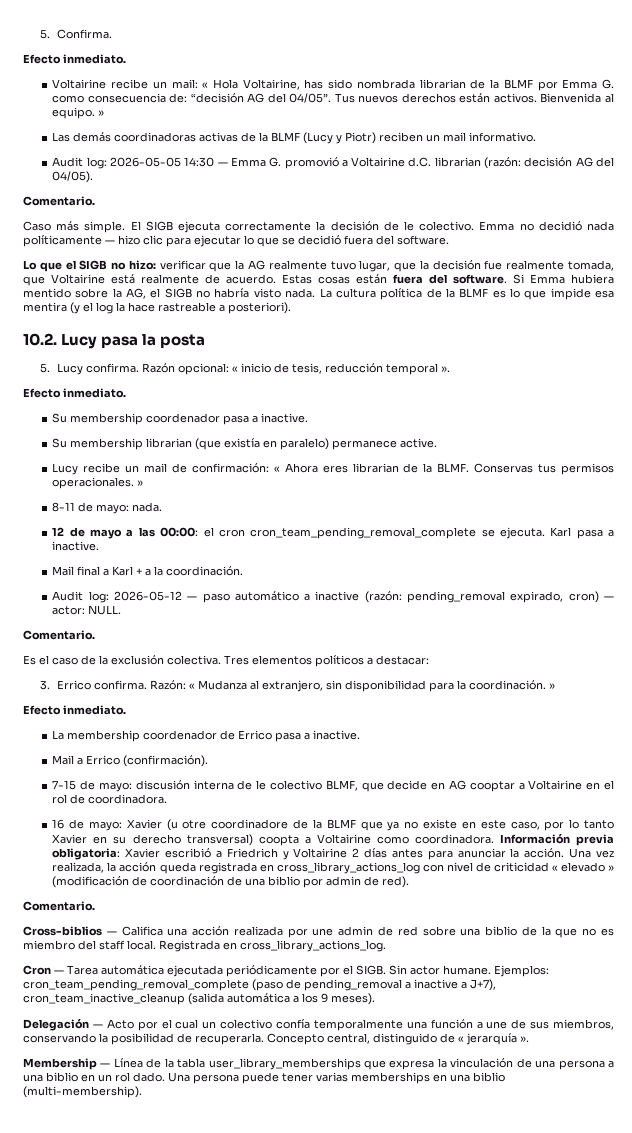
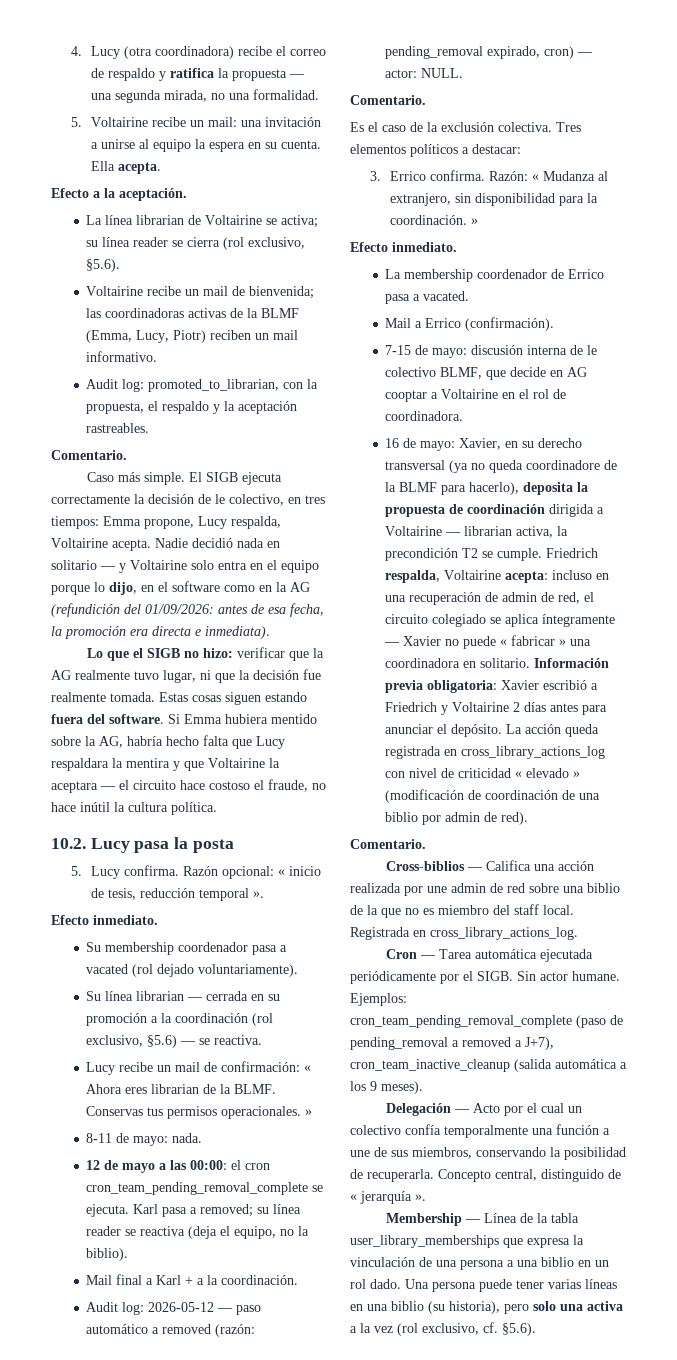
[40,29,113,39] [23,54,126,64] [52,79,614,91] [52,93,615,103] [52,107,105,119] [52,132,112,142] 5. Confirma. // Efecto inmediato. // Voltairine recibe un mail: « Hola Voltairine, has sido nombrada librarian de la BLMF por Emma G. como consecuencia de: “decisión AG del 04/05”. Tus nuevos derechos están activos. Bienvenida al equipo. » // Las demás -> [71,46,327,59] [91,68,306,81] [91,89,320,103] [71,117,322,127] [91,139,322,152] [91,161,162,174] [51,188,187,201] [86,215,319,228] [86,237,306,250] [86,259,121,272] [86,286,315,299] [86,308,102,318] 4. Lucy (otra coordinadora) recibe el correo de respaldo y ratifica la propuesta — una segunda mirada, no una formalidad. // 5. Voltairine recibe un mail: una invitación a unirse al equipo la espera en su cuenta. Ella acepta. // Efecto a la aceptación. // La línea librarian de Voltairine se activa; su línea reader se cierra (rol exclusivo, §5.6). // Voltairine recibe un mail de bienvenida; las
[303,132,343,144] (Lucy y -> [86,330,170,343] (Emma, Lucy,
[109,157,615,169] [52,171,94,183] 2026-05-05 14:30 — Emma G. promovió a Voltairine d.C. librarian (razón: decisión AG del 04/05). -> [148,379,319,392] [86,401,298,414] [86,423,150,433] promoted_to_librarian, con la propuesta, el respaldo y la aceptación rastreables.
[419,221,614,231] [23,235,449,247] colectivo. Emma no decidió nada políticamente — hizo clic para ejecutar lo que se decidió fuera del software. -> [229,494,325,506] [51,516,281,529] [51,538,280,551] [51,560,319,573] [51,581,310,595] [51,603,324,617] [51,626,270,639] colectivo, en tres tiempos: Emma propone, Lucy respalda, Voltairine acepta. Nadie decidió nada en solitario — y Voltairine solo entra en el equipo porque lo dijo, en el software como en la AG (refundición del 01/09/2026: antes de esa fecha, la promoción era directa e inmediata).
(391, 266) none -> [200,670,211,680] ni
[568,260,614,271] [23,274,387,286] tomada, que Voltairine está realmente de acuerdo. Estas cosas están -> [110,692,307,705] tomada. Estas cosas siguen estando
[150,288,615,300] [23,302,291,314] el SIGB no habría visto nada. La cultura política de la BLMF es lo que impide esa mentira (y el log la hace rastreable a posteriori). -> [127,735,285,749] [51,758,280,771] [51,779,326,793] [51,802,217,815] habría hecho falta que Lucy respaldara la mentira y que Voltairine la aceptara — el circuito hace costoso el fraude, no hace inútil la cultura política.
[261,413,309,423] [52,438,438,450] inactive. // Su membership librarian (que existía en paralelo) permanece active. -> [86,964,299,977] [86,991,281,1001] [86,1013,274,1026] [86,1035,263,1048] vacated (rol dejado voluntariamente). // Su línea librarian — cerrada en su promoción a la coordinación (rol exclusivo, §5.6) — se reactiva.
[52,541,100,551] inactive. -> [200,1204,302,1217] [86,1226,310,1239] [86,1248,129,1261] removed; su línea reader se reactiva (deja el equipo, no la biblio).
[315,591,360,601] inactive -> [162,1324,212,1334] removed
[313,730,361,740] inactive. -> [423,291,470,301] vacated.
[126,819,615,831] [52,834,494,846] Xavier (u otre coordinadore de la BLMF que ya no existe en este caso, por lo tanto Xavier en su derecho transversal) coopta a Voltairine como coordinadora. -> [459,438,583,450] [385,460,618,473] [385,482,589,495] [385,504,605,517] [385,526,569,538] [385,548,599,561] [385,570,610,583] [385,592,595,605] [385,614,616,627] [384,635,592,649] [385,658,531,668] Xavier, en su derecho transversal (ya no queda coordinadore de la BLMF para hacerlo), deposita la propuesta de coordinación dirigida a Voltairine — librarian activa, la precondición T2 se cumple. Friedrich respalda, Voltairine acepta: incluso en una recuperación de admin de red, el circuito colegiado se aplica íntegramente — Xavier no puede « fabricar » una coordinadora en solitario.
[510,848,614,858] [52,862,117,873] la acción. Una vez realizada, la -> [437,724,523,737] el depósito. La
[414,979,458,989] inactive -> [462,1037,511,1047] removed
[351,1072,430,1084] memberships -> [585,1279,617,1289] líneas
[23,1086,142,1098] (multi-membership). -> [428,1301,623,1314] [350,1322,536,1336] (su historia), pero solo una activa a la vez (rol exclusivo, cf. §5.6).

